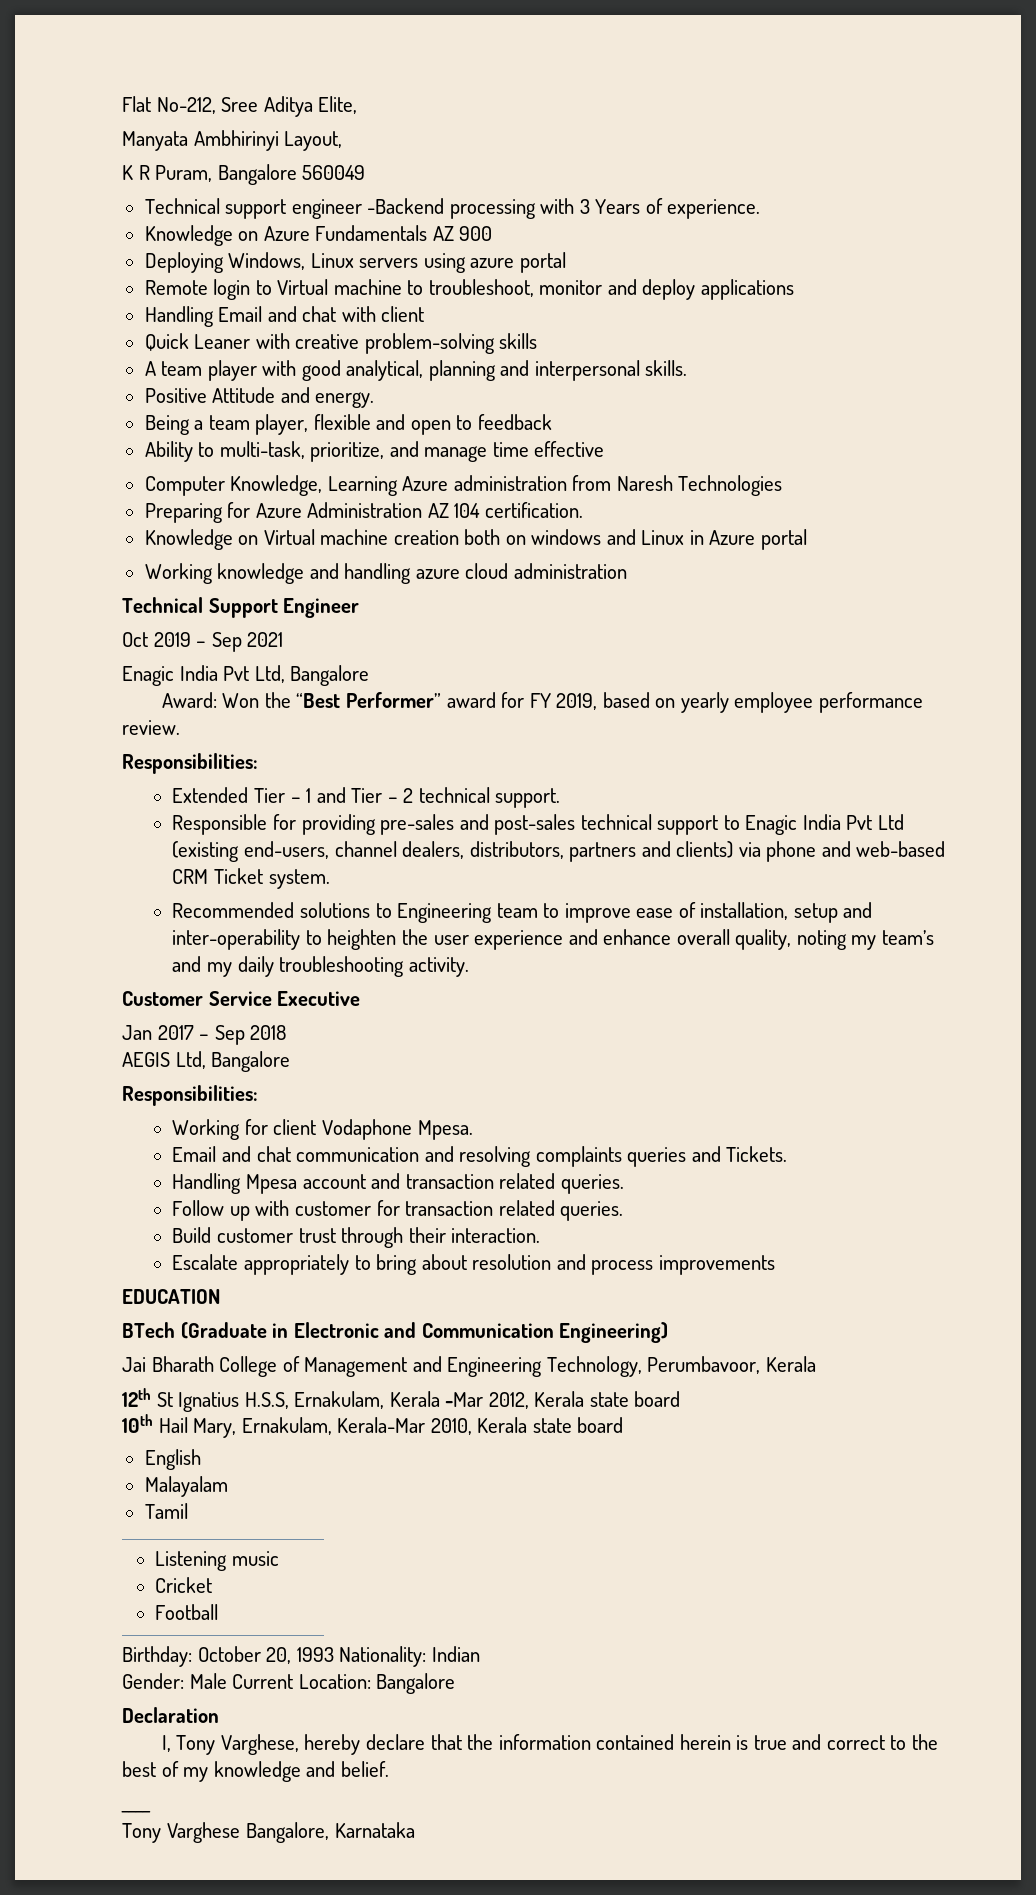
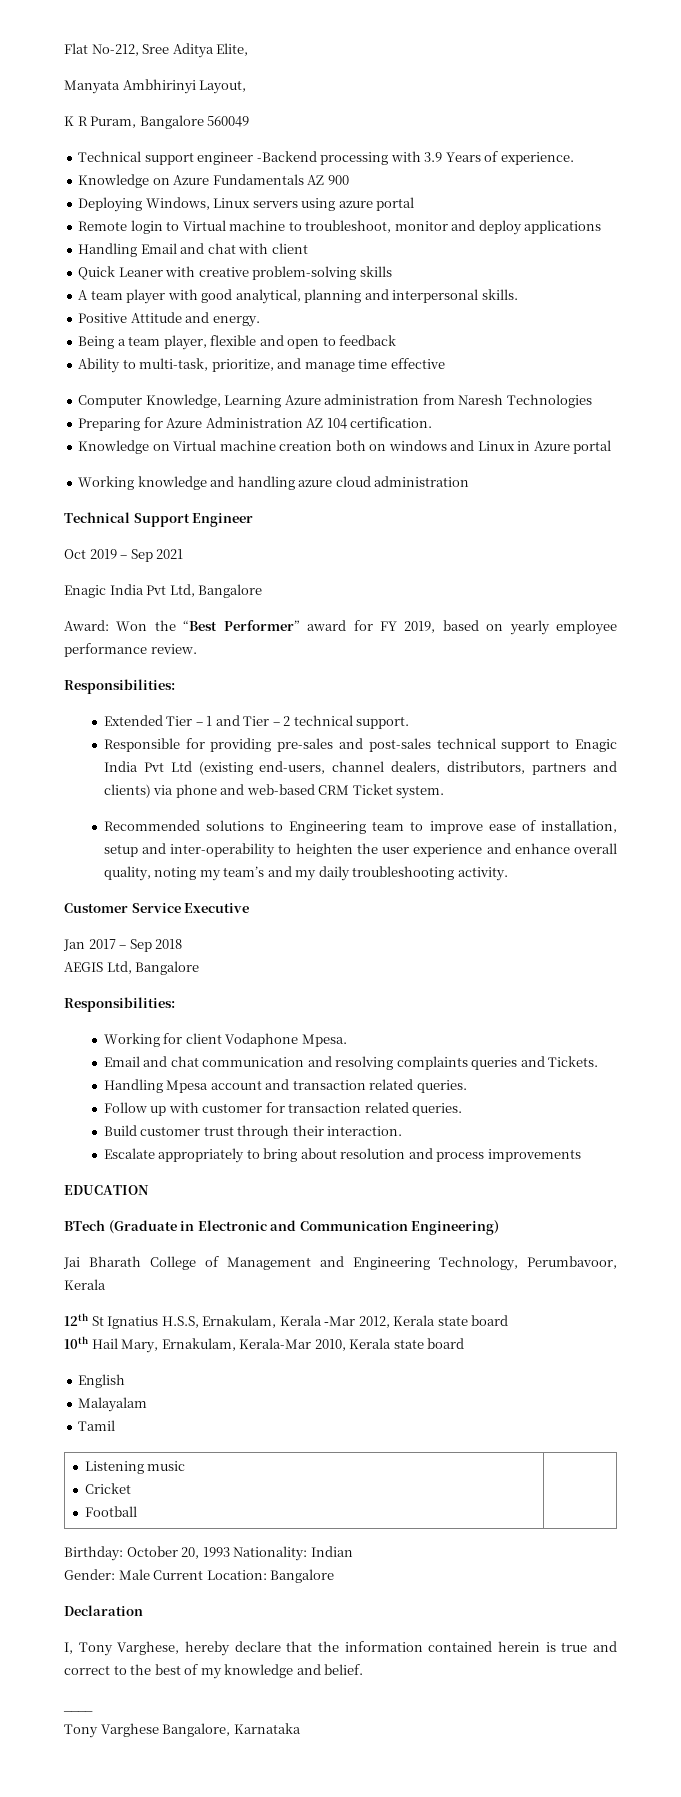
[579,199,590,214] 3 -> [424,152,443,162] 3.9

